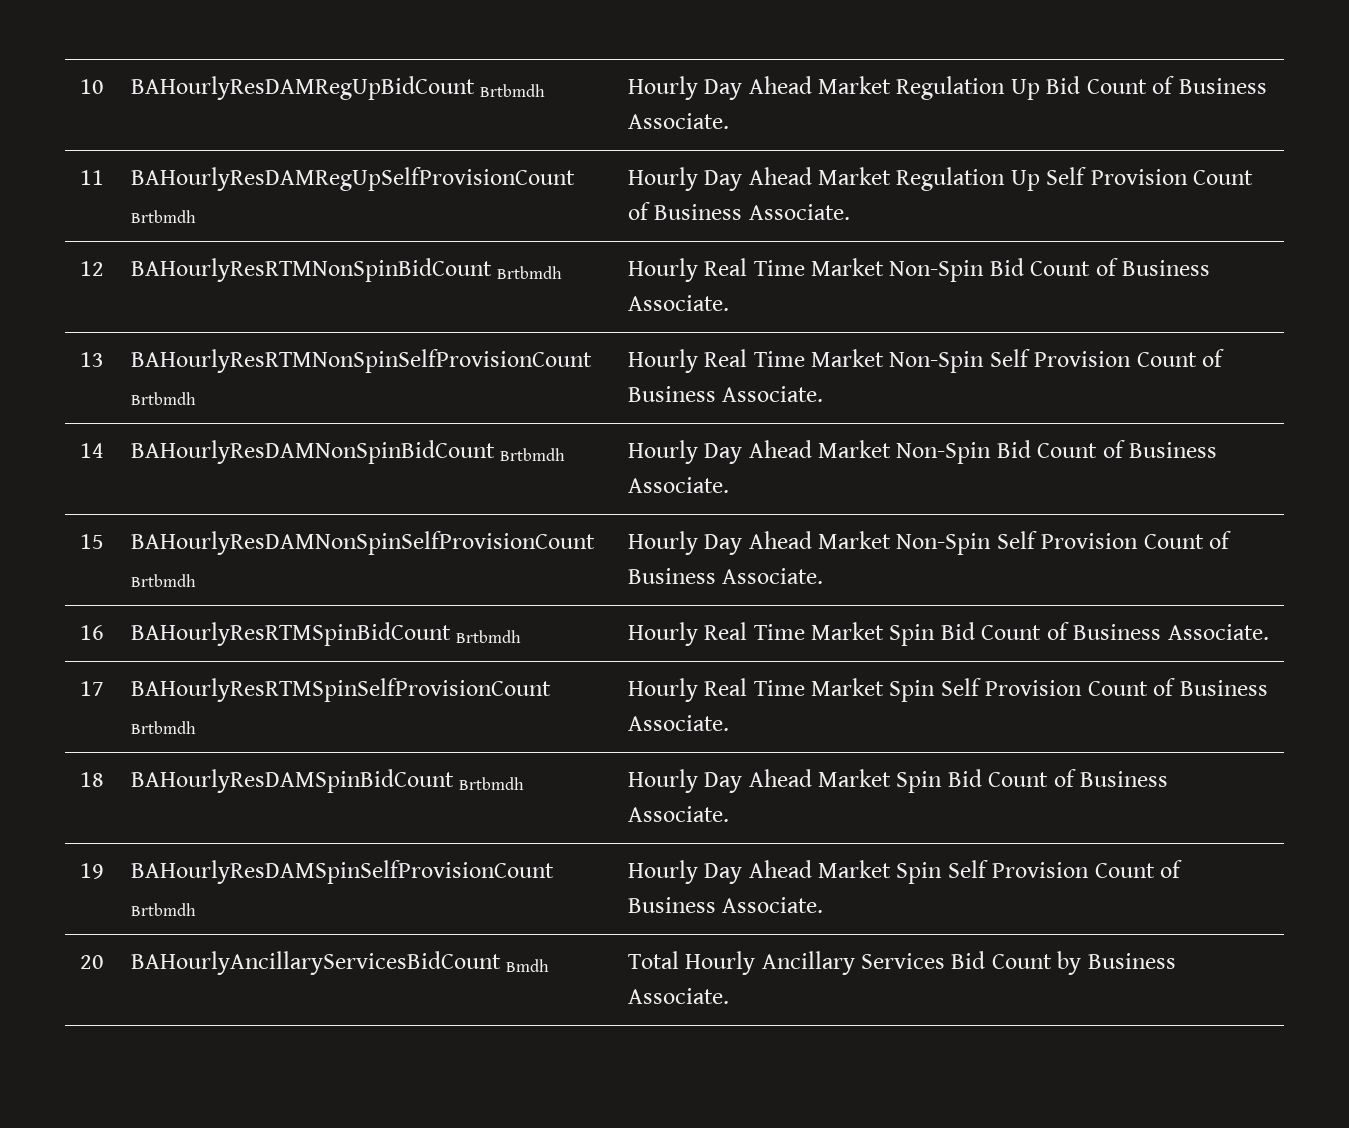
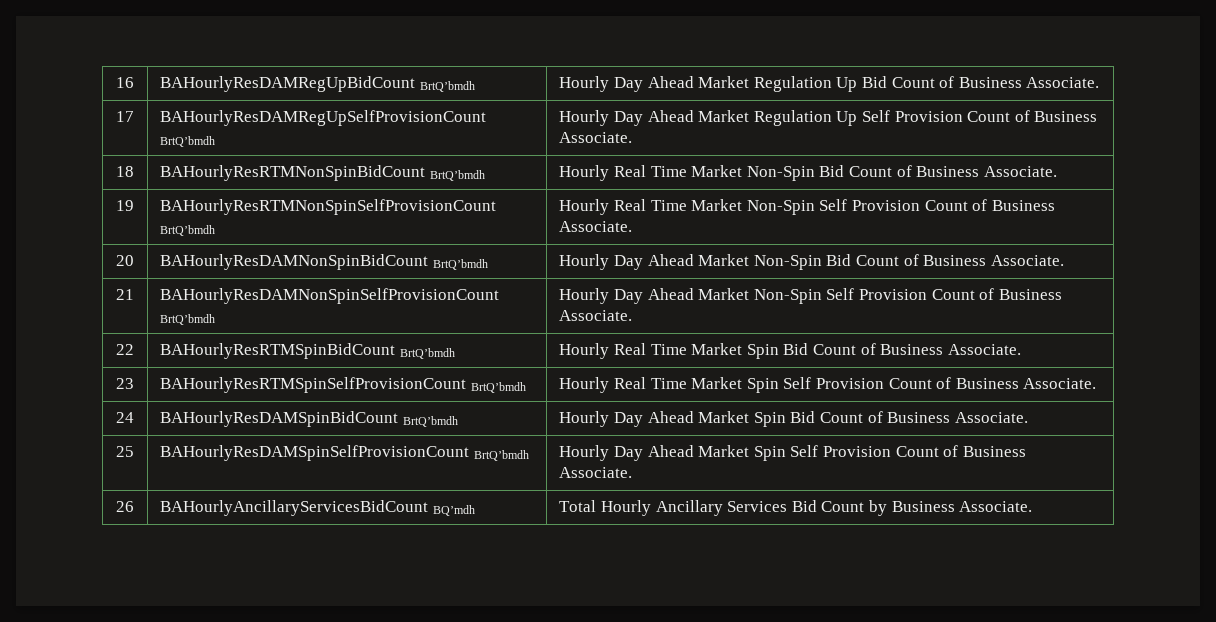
[79,79,104,94] 10 -> [116,77,134,88] 16
[480,84,546,97] Brtbmdh -> [420,81,476,92] BrtQ’bmdh
[79,170,104,185] 11 -> [116,111,134,122] 17
[130,210,196,223] Brtbmdh -> [160,136,216,147] BrtQ’bmdh
[79,261,104,276] 12 -> [116,166,134,177] 18
[497,266,563,279] Brtbmdh -> [430,170,486,181] BrtQ’bmdh
[79,352,104,367] 13 -> [116,200,134,211] 19
[130,392,196,405] Brtbmdh -> [160,225,216,236] BrtQ’bmdh
[79,443,104,458] 14 -> [116,255,134,266] 20
[500,448,566,461] Brtbmdh -> [433,259,489,270] BrtQ’bmdh
[79,534,104,549] 15 -> [116,289,134,300] 21
[130,574,196,587] Brtbmdh -> [160,314,216,325] BrtQ’bmdh
[79,625,104,640] 16 -> [116,344,134,355] 22
[456,630,522,643] Brtbmdh -> [400,348,456,359] BrtQ’bmdh
[79,681,104,696] 17 -> [116,378,134,389] 23
[130,721,196,734] Brtbmdh -> [471,382,527,393] BrtQ’bmdh
[79,772,104,787] 18 -> [116,412,134,423] 24
[459,777,525,790] Brtbmdh -> [403,416,459,427] BrtQ’bmdh
[79,863,104,879] 19 -> [116,446,134,457] 25
[130,903,196,916] Brtbmdh -> [474,450,530,461] BrtQ’bmdh
[79,955,104,969] 20 -> [116,501,134,512] 26
[506,959,550,972] Bmdh -> [433,505,476,516] BQ’mdh

